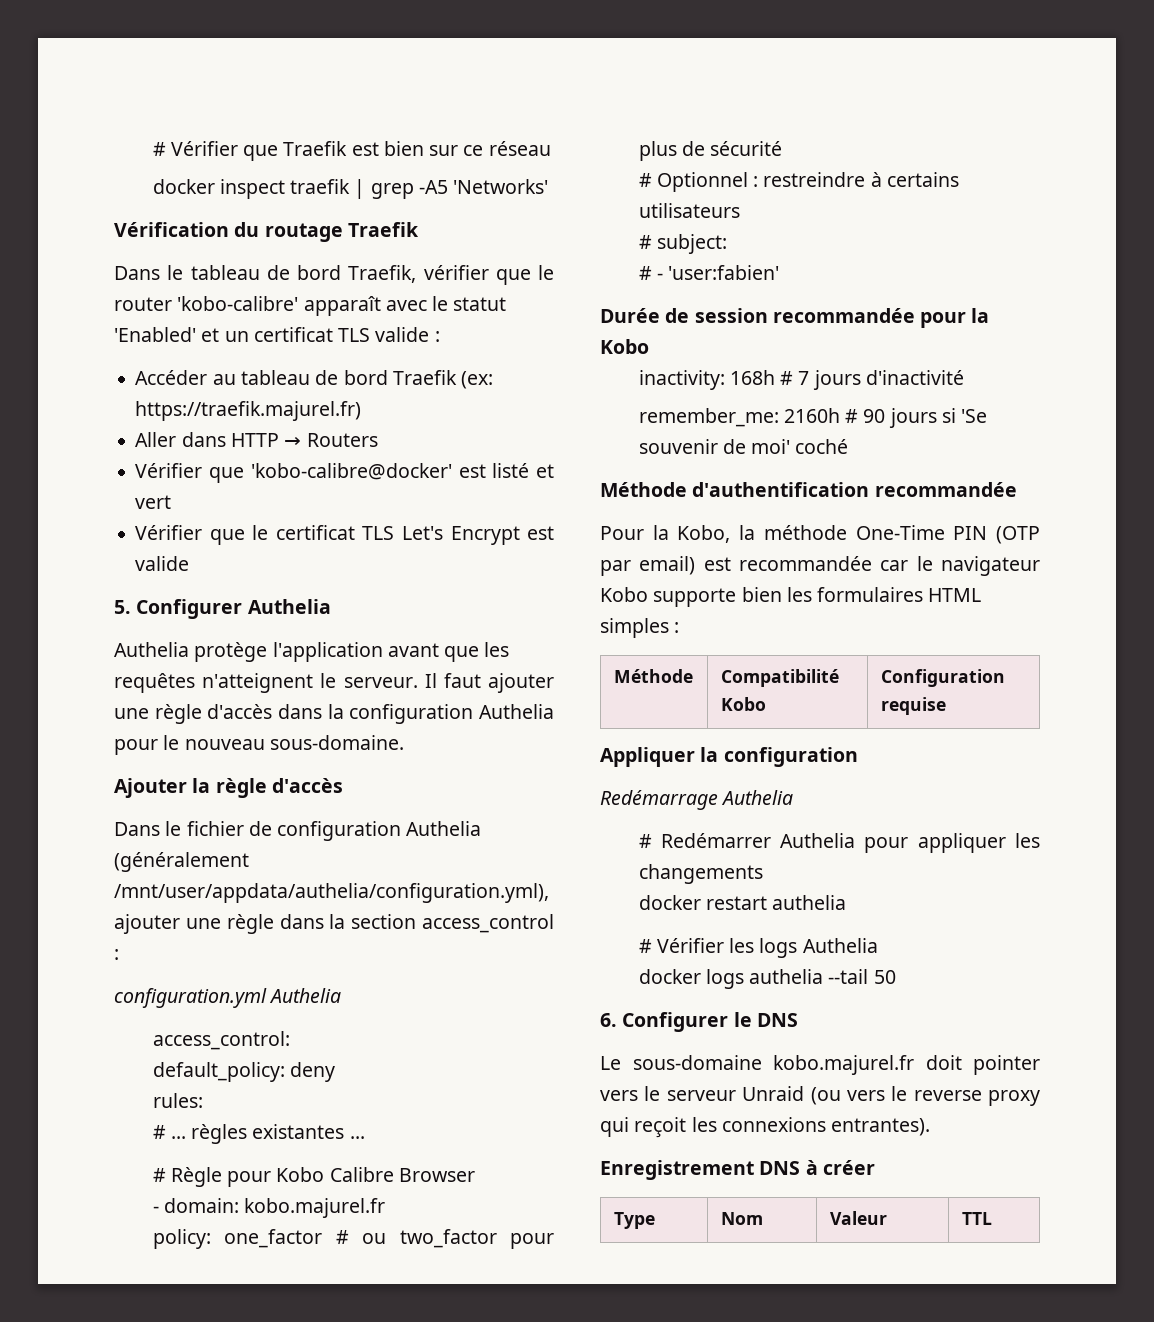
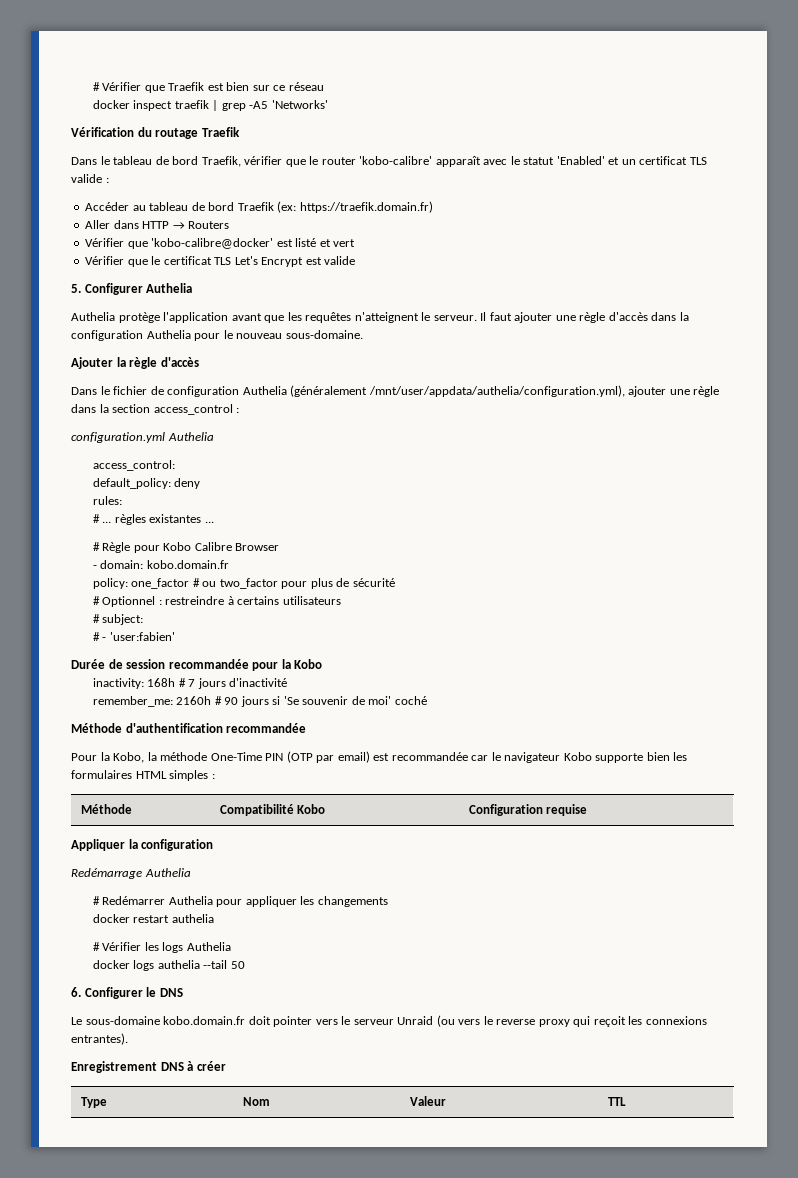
[135,401,362,421] https://traefik.majurel.fr) -> [299,201,433,213] https://traefik.domain.fr)
[244,1198,386,1218] kobo.majurel.fr -> [146,560,229,569] kobo.domain.fr
[773,1055,914,1075] kobo.majurel.fr -> [163,1016,246,1025] kobo.domain.fr

